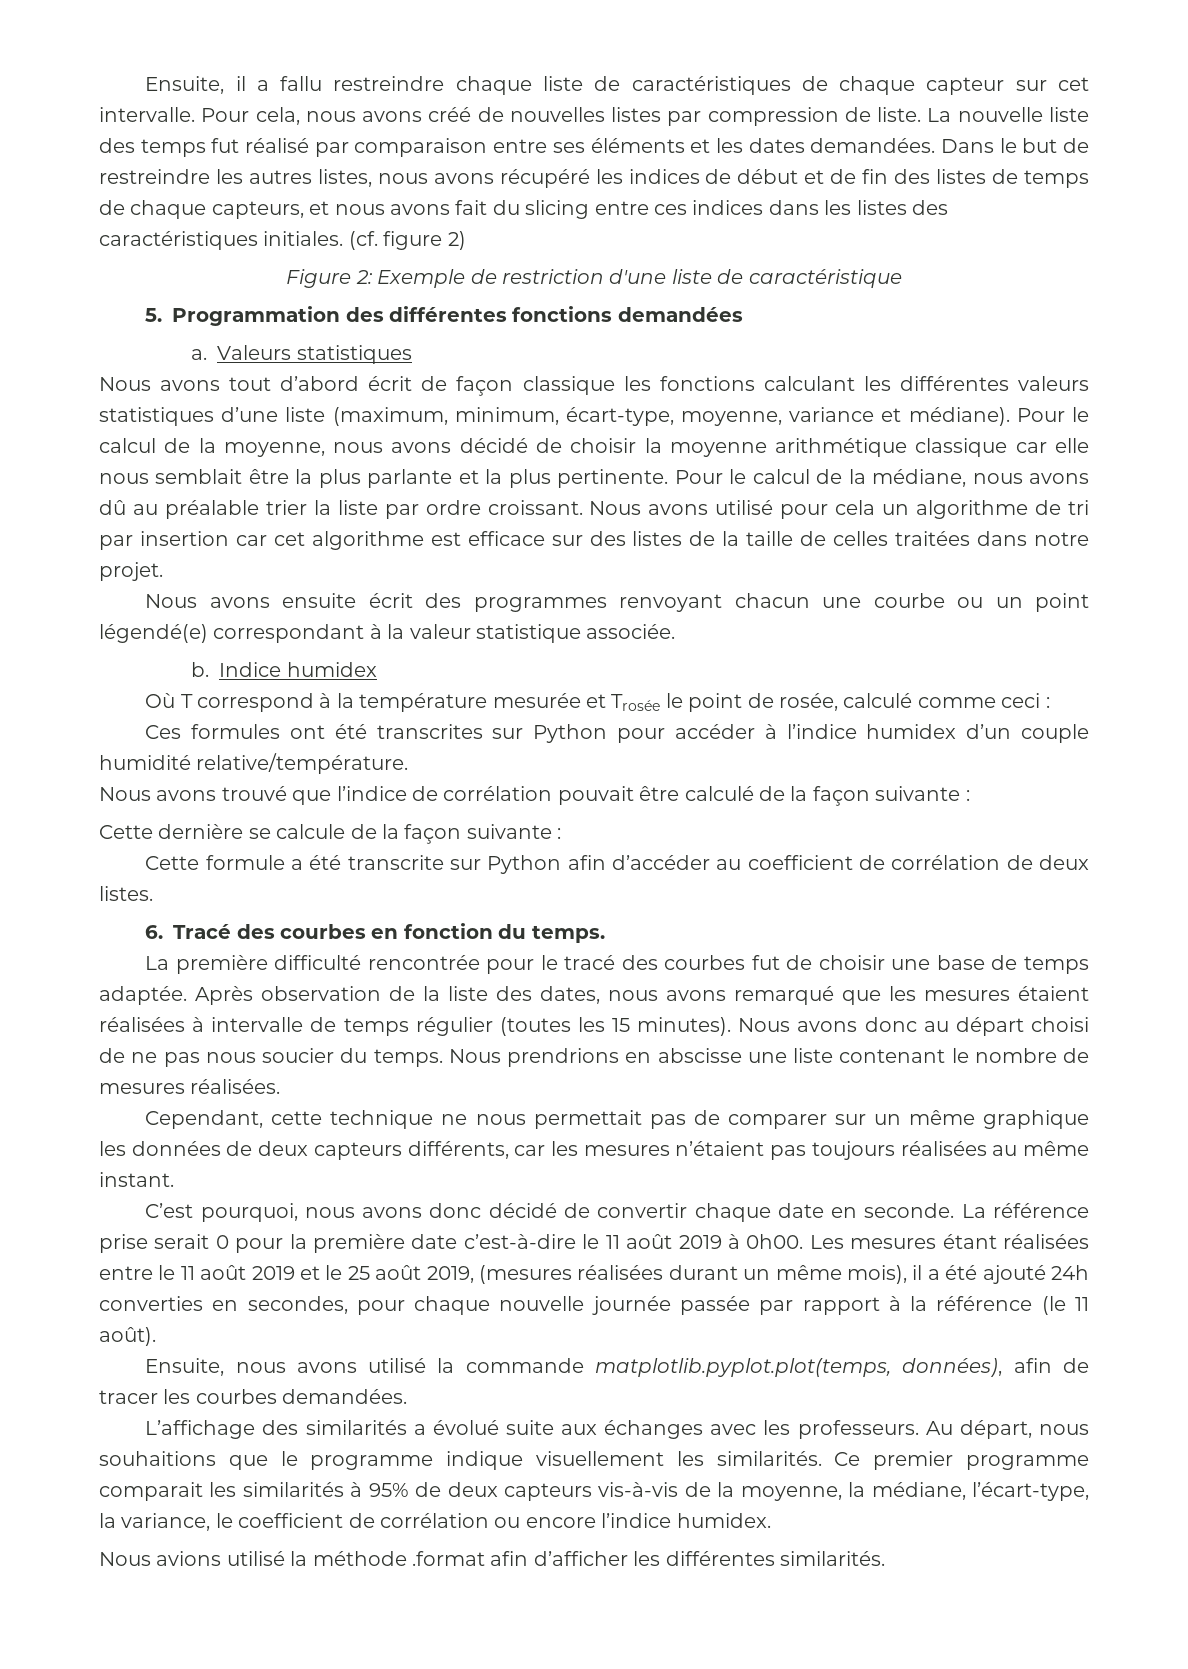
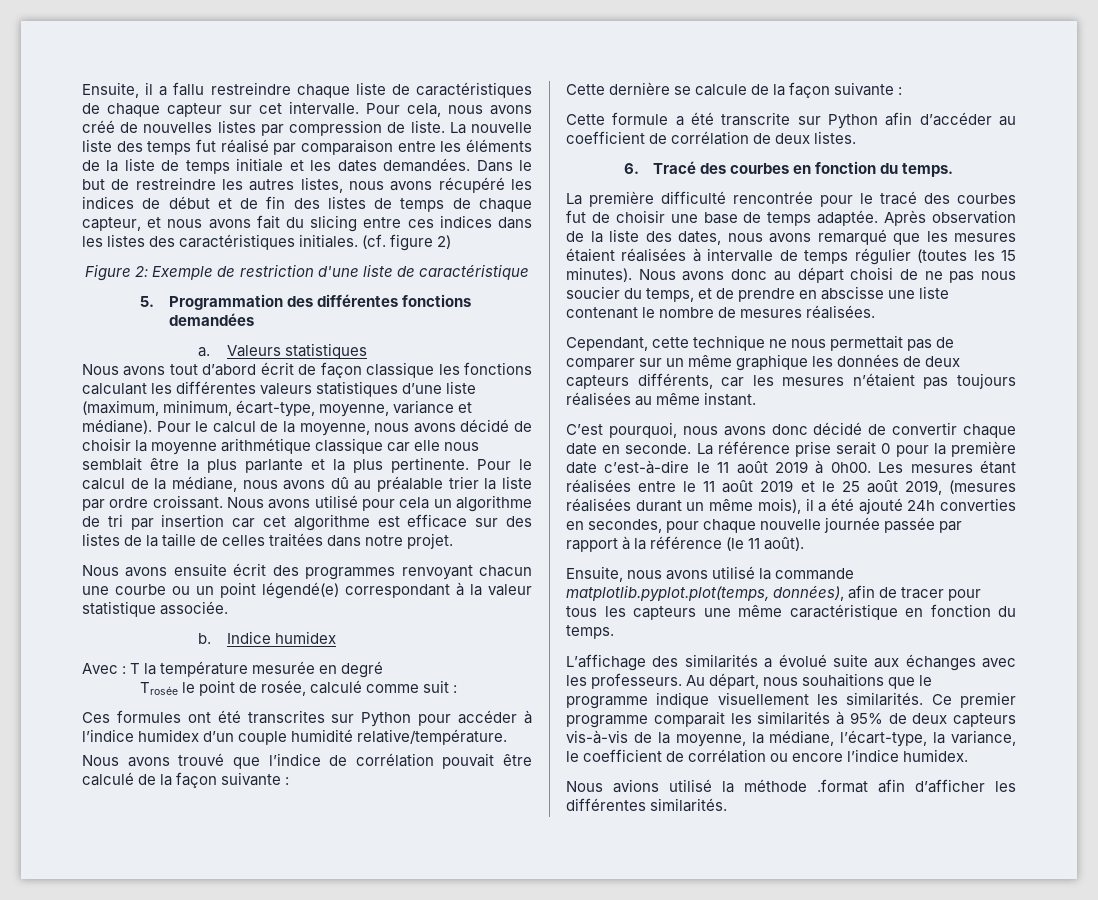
[552,138,685,153] ses éléments -> [440,139,532,152] [82,158,284,174] les éléments de la liste de temps initiale
[211,201,304,219] capteurs, -> [82,217,141,231] capteur,
[145,693,332,712] Où T correspond à -> [82,663,141,674] Avec : T
[586,694,607,708] et -> [319,661,384,678] en degré //
[1001,693,1041,708] ceci -> [423,680,450,693] suit
[373,1048,619,1067] temps. Nous prendrions -> [646,288,796,302] temps, et de prendre
[163,1389,408,1404] les courbes demandées. -> [948,589,982,601] [566,604,1016,620] [566,625,614,639] pour tous les capteurs une même caractéristique en fonction du temps.

